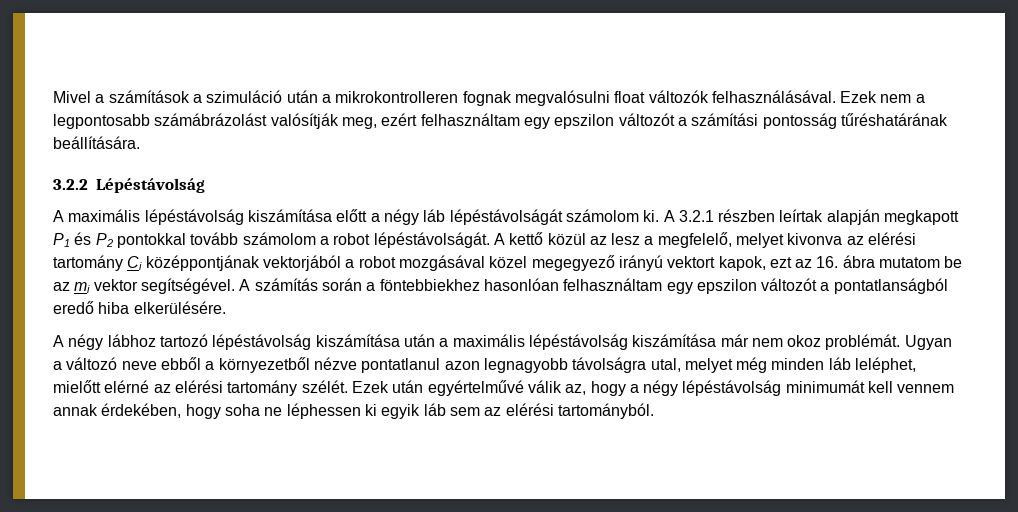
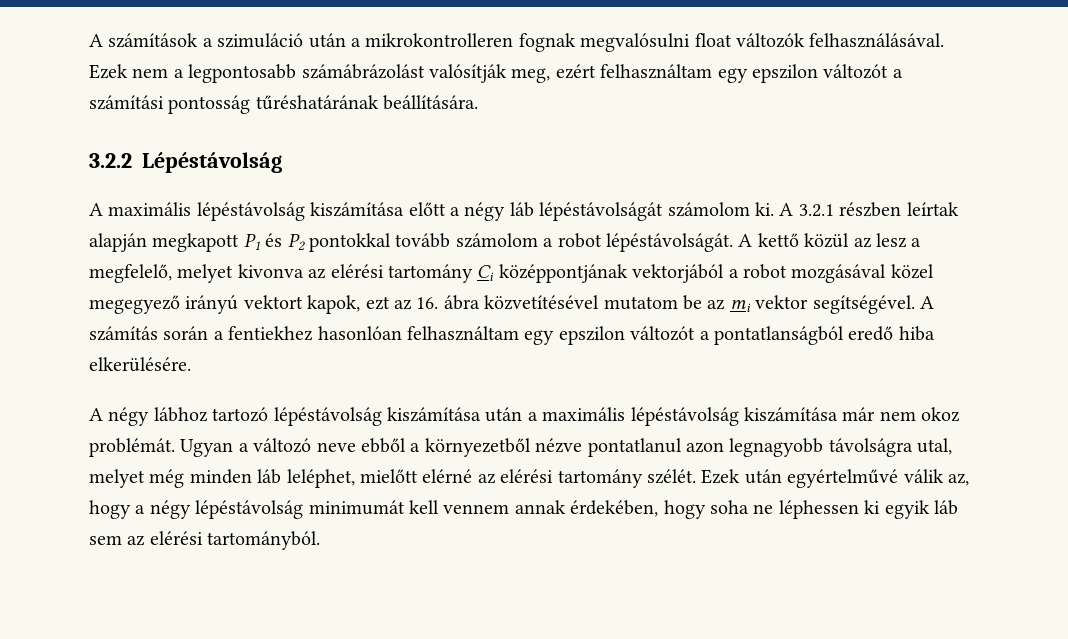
[53,91,105,103] Mivel a -> [89,34,103,47] A
(875, 261) none -> [484,295,600,310] közvetítésével
[379,279,480,291] föntebbiekhez -> [228,326,314,341] fentiekhez

